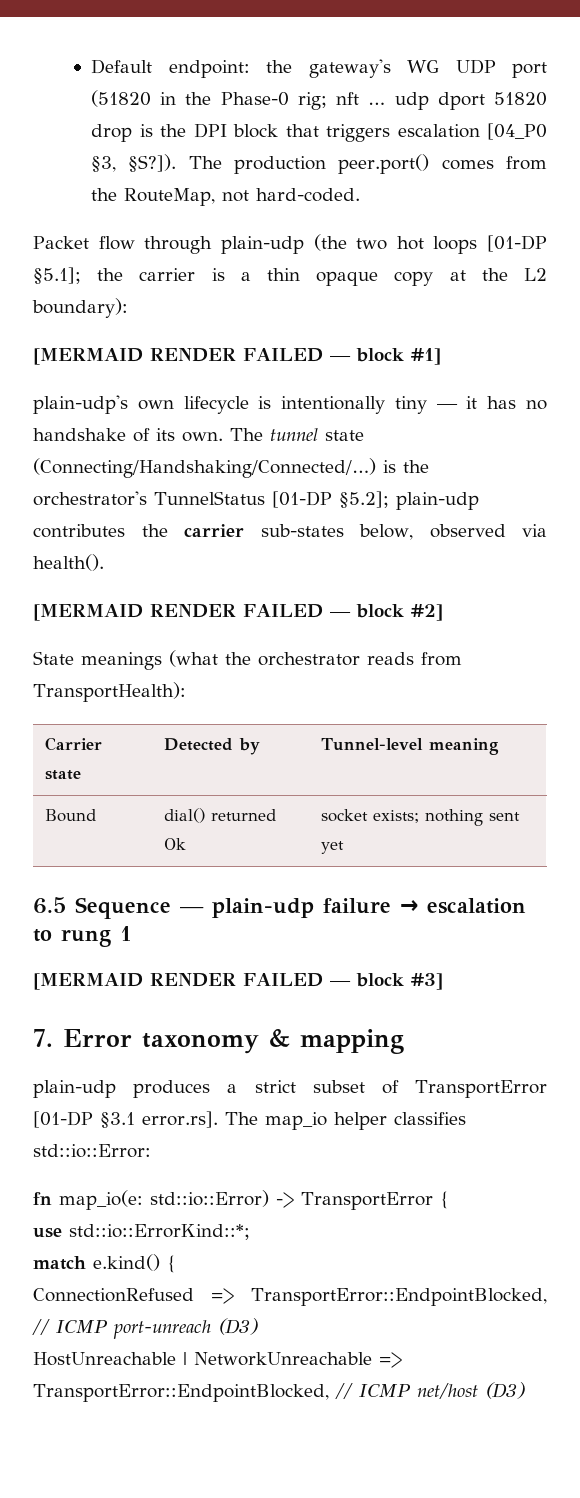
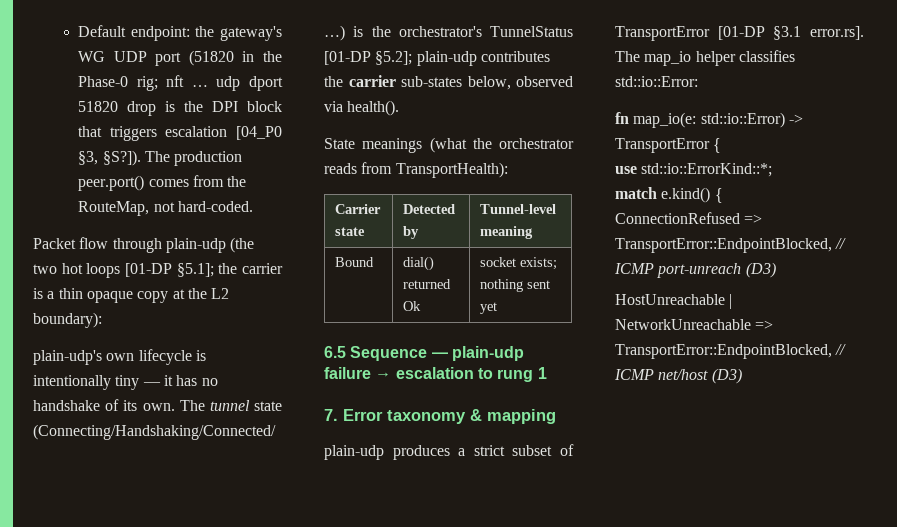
[33,348,441,365] // [MERMAID RENDER FAILED — block #1] -> (102, 320) none
[33,604,443,621] // [MERMAID RENDER FAILED — block #2] -> (400, 108) none
[33,973,443,990] // [MERMAID RENDER FAILED — block #3] -> (547, 373) none

